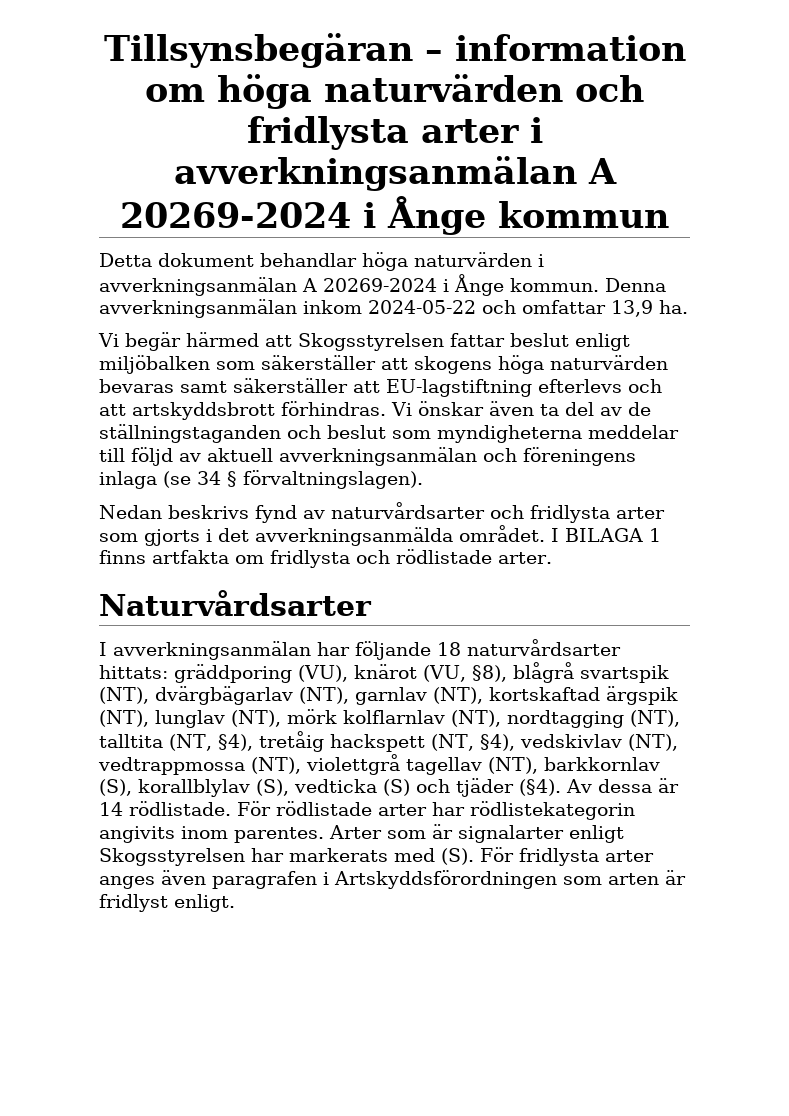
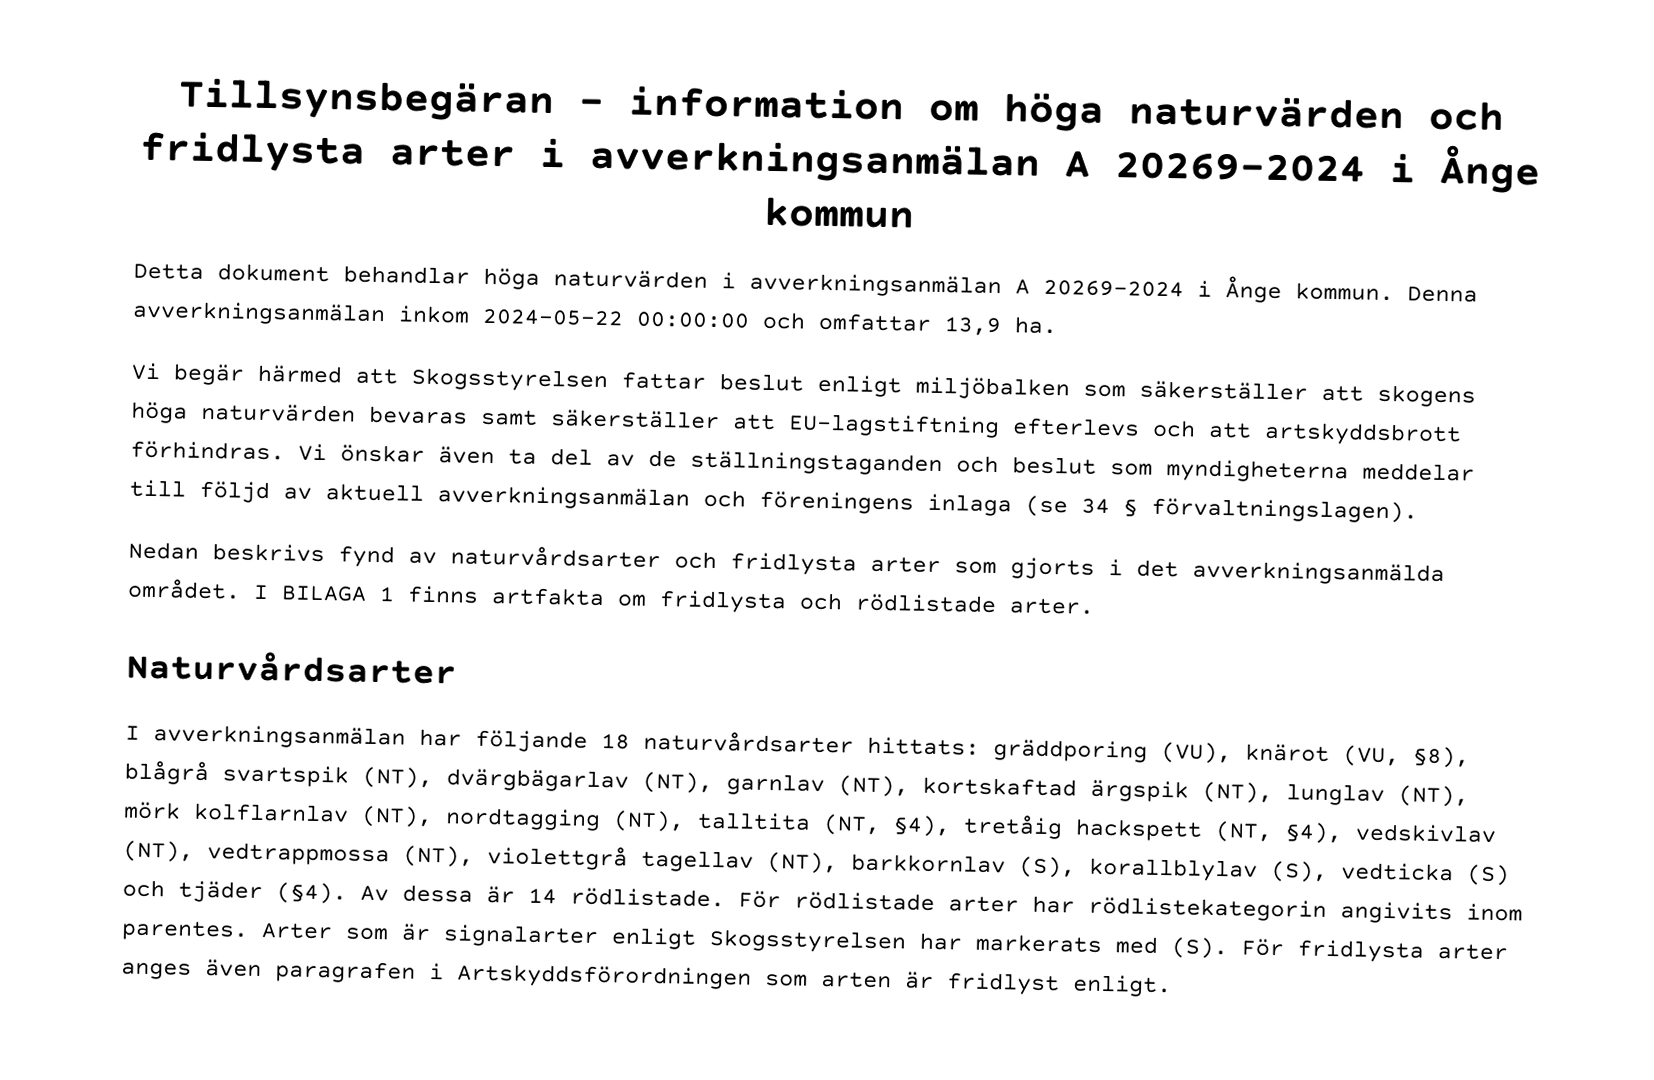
(476, 307) none -> [636,311,750,329] 00:00:00

